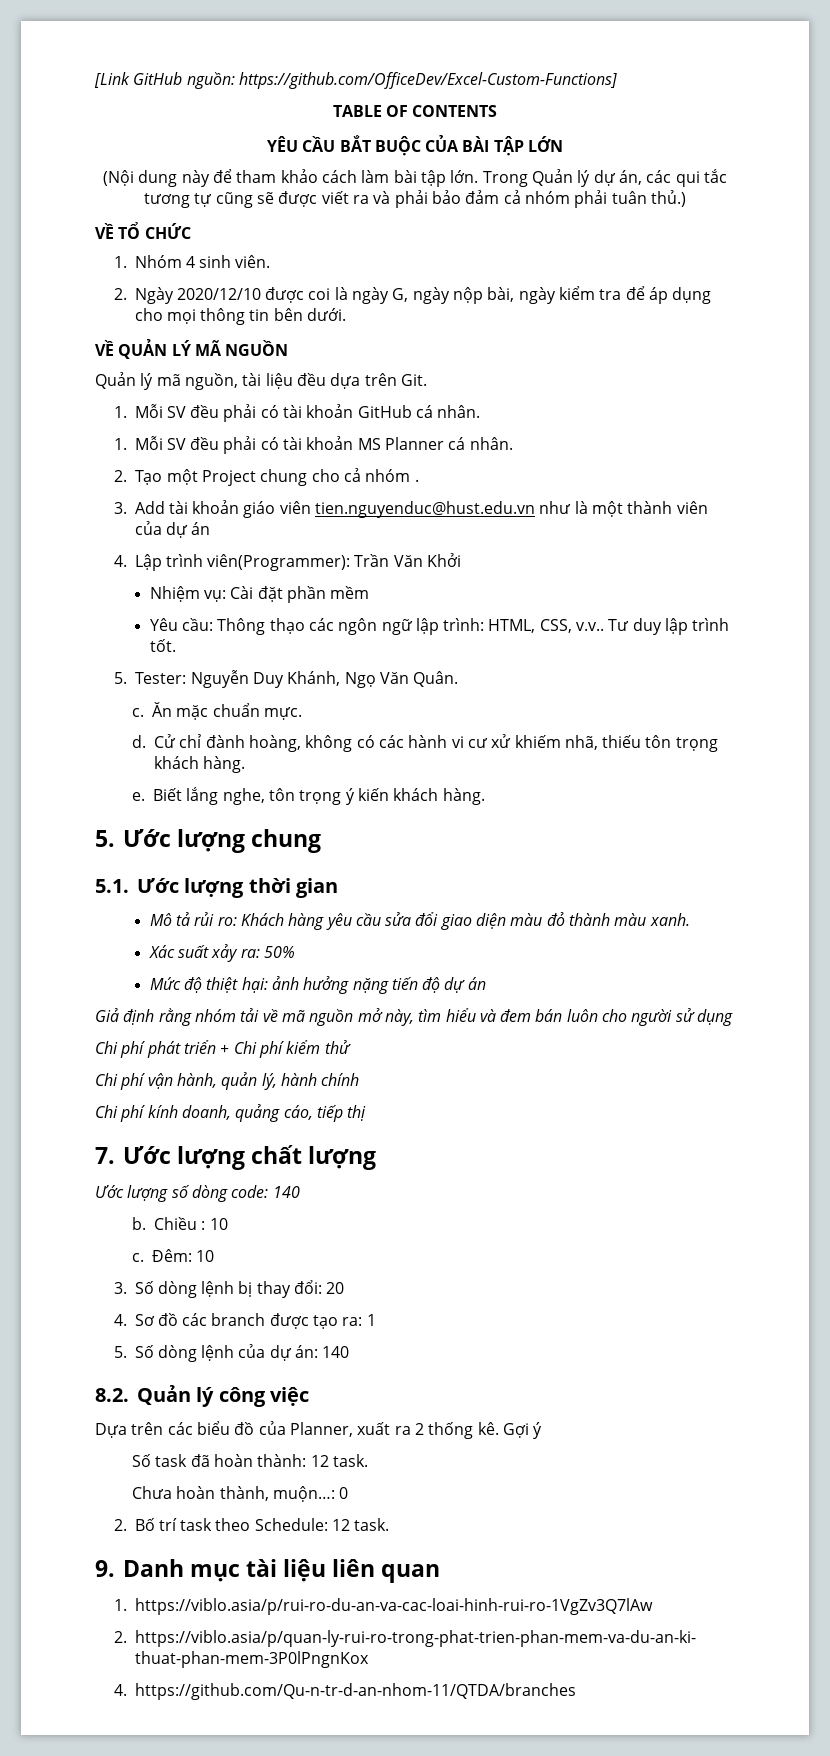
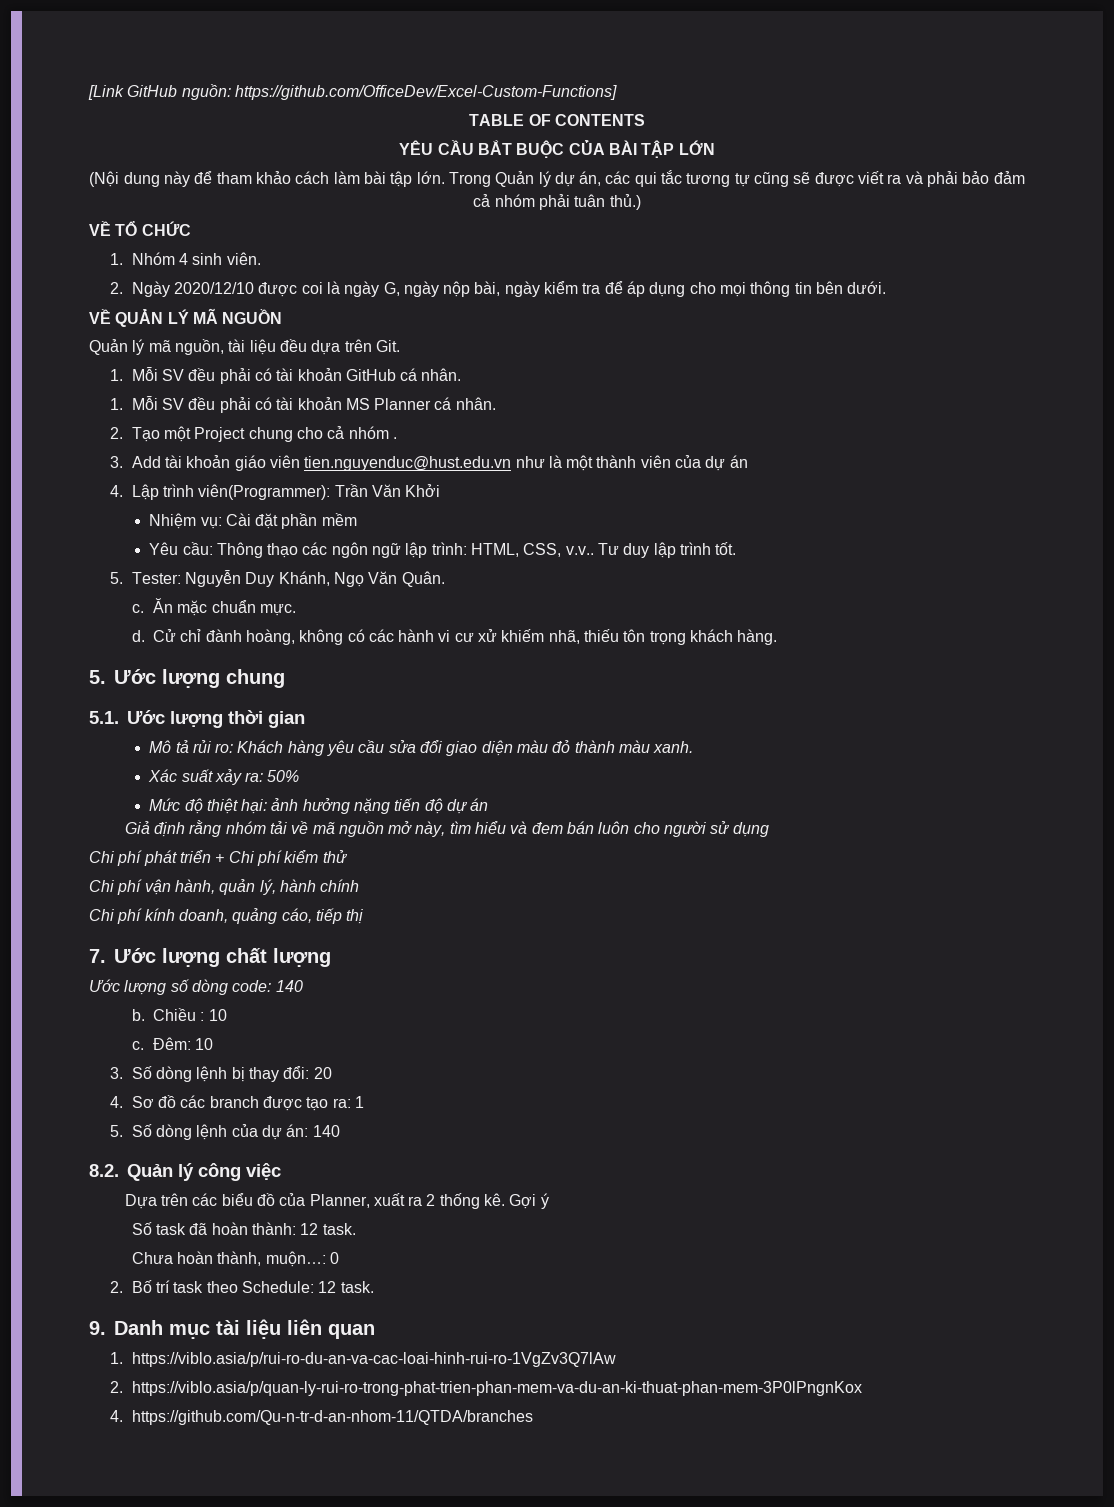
[132,787,485,805] // e. Biết lắng nghe, tôn trọng ý kiến khách hàng. -> (778, 637) none

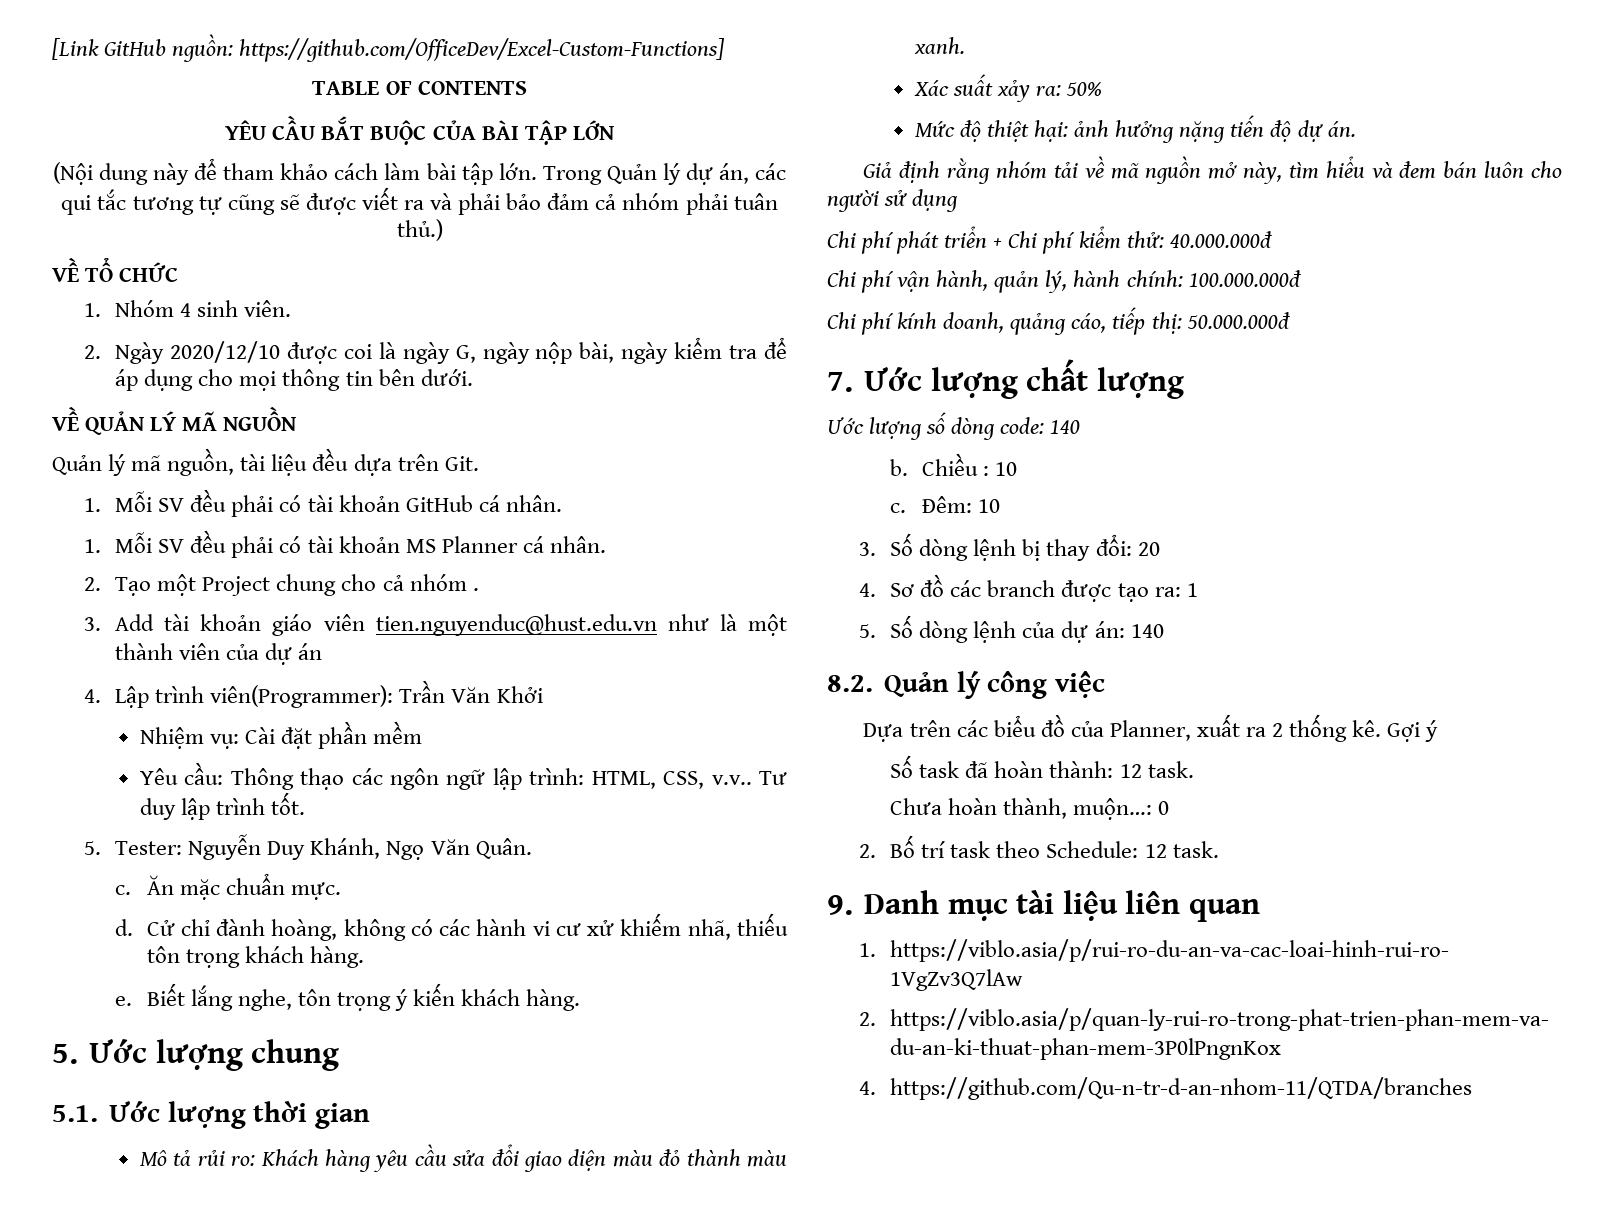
(778, 637) none -> [115,983,581,1011] // e. Biết lắng nghe, tôn trọng ý kiến khách hàng.
[470,798,489,811] án -> [1327,121,1356,137] án.
[322,850,348,863] thử -> [1126,231,1272,248] thử: 40.000.000đ
[320,879,360,892] chính -> [1126,270,1301,287] chính: 100.000.000đ
[346,909,364,924] thị -> [1151,312,1290,334] thị: 50.000.000đ

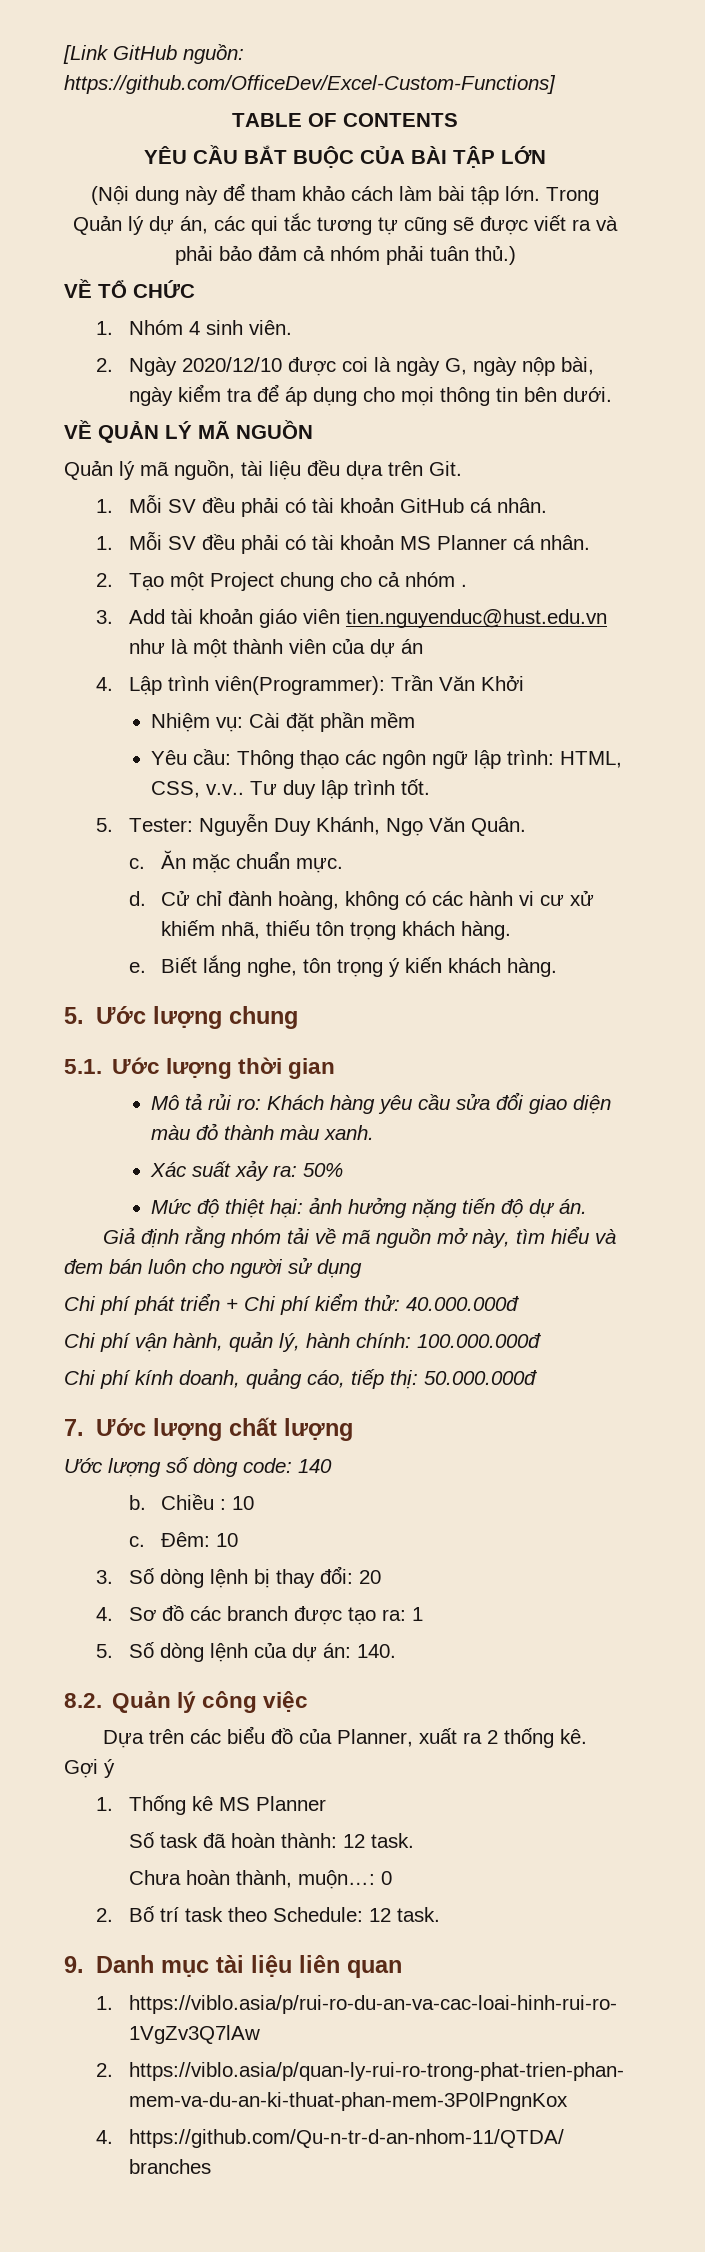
[1130,624,1164,638] 140 -> [356,1644,396,1658] 140.
(1439, 731) none -> [96,1795,326,1815] // 1. Thống kê MS Planner

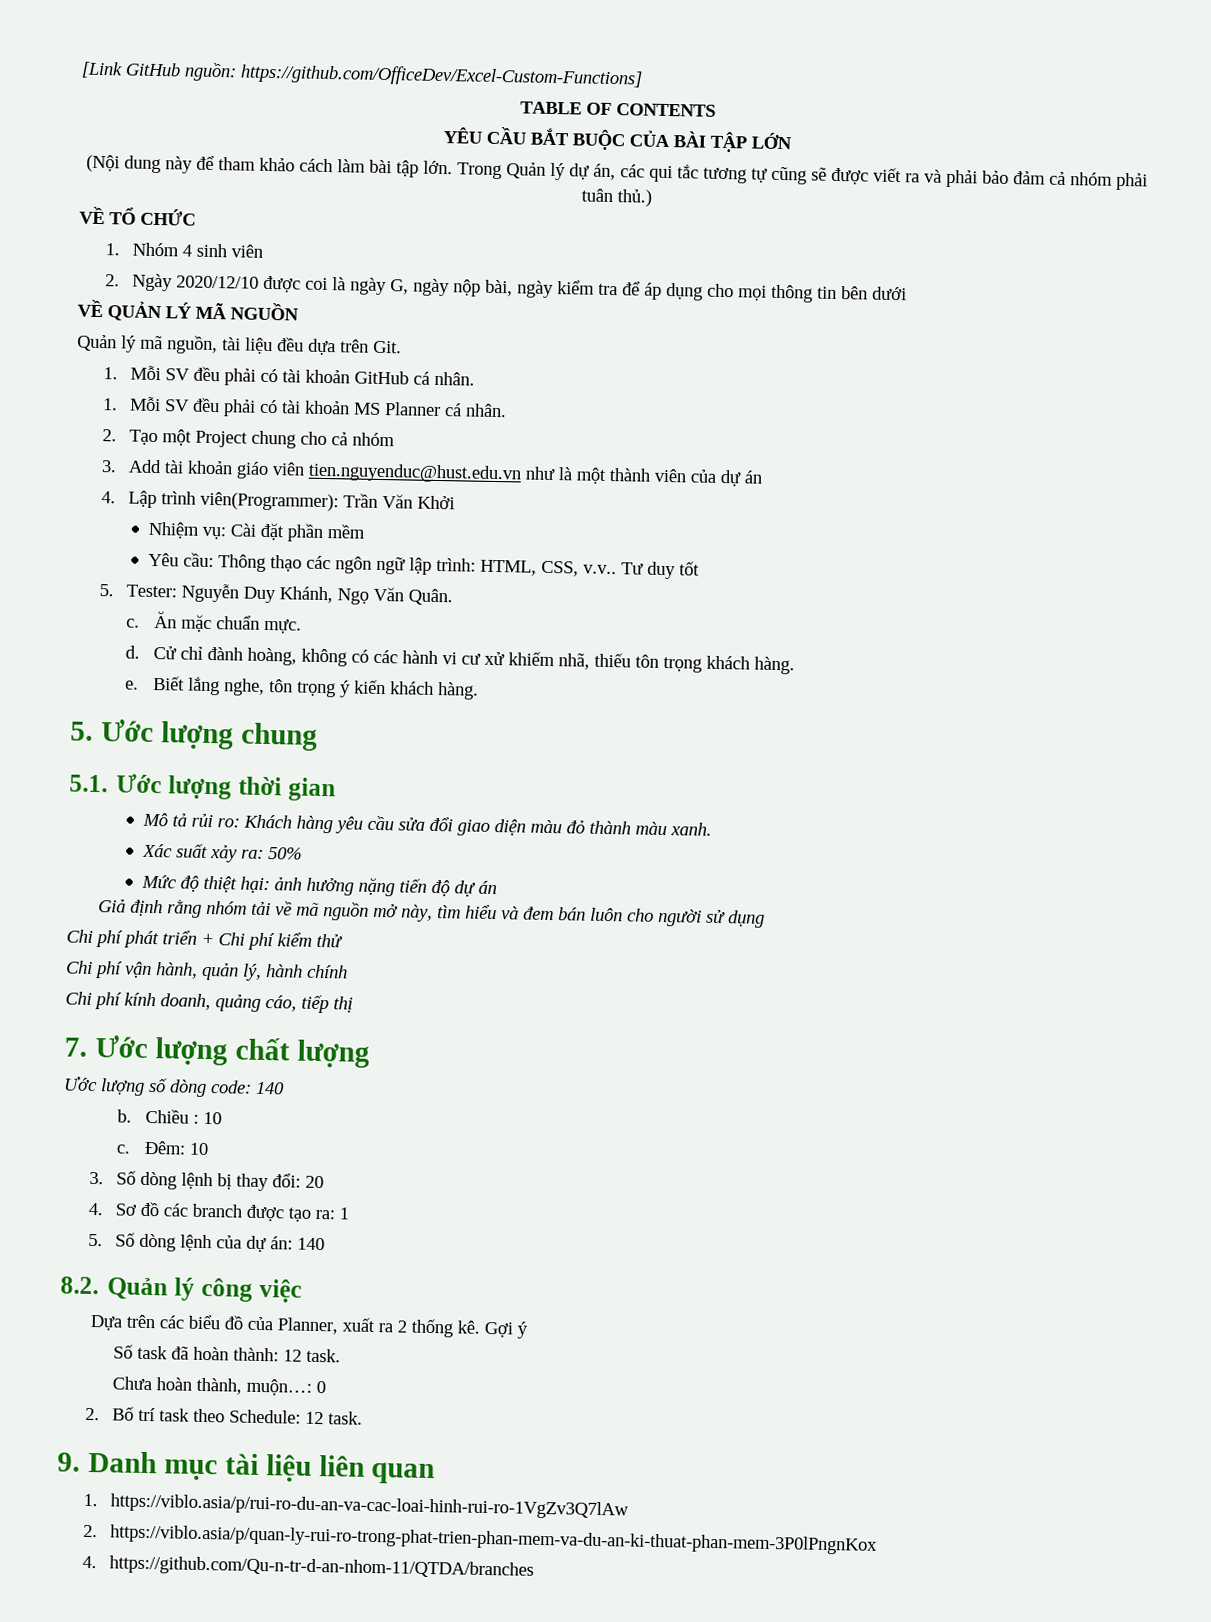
[248,320,292,335] viên. -> [231,244,264,258] viên
[562,387,612,402] dưới. -> [872,286,908,301] dưới
[460,584,467,587] . -> (396, 439) none
[321,779,431,799] lập trình tốt. -> [678,561,700,576] tốt
[559,1199,588,1214] án. -> [477,880,497,895] án
[364,1294,519,1311] thử: 40.000.000đ -> [316,933,343,948] thử
[356,1333,541,1348] chính: 100.000.000đ -> [307,964,348,979] chính
[390,1370,537,1389] thị: 50.000.000đ -> [333,996,353,1013] thị
[356,1644,396,1658] 140. -> [297,1237,326,1251] 140
[96,1795,326,1815] // 1. Thống kê MS Planner -> (528, 1330) none

